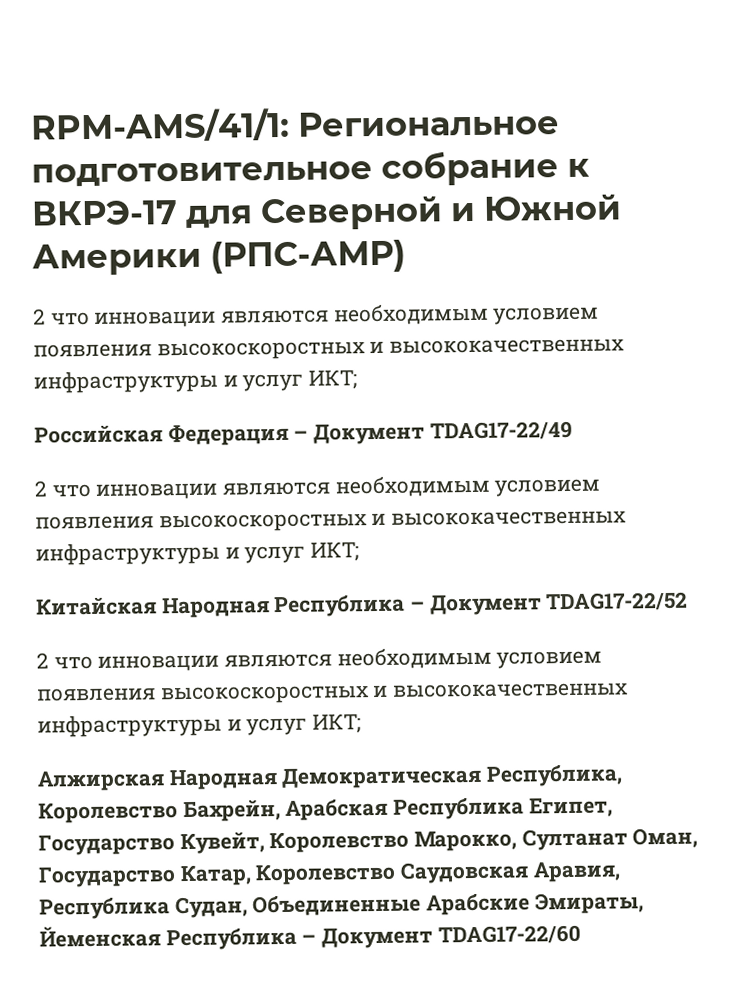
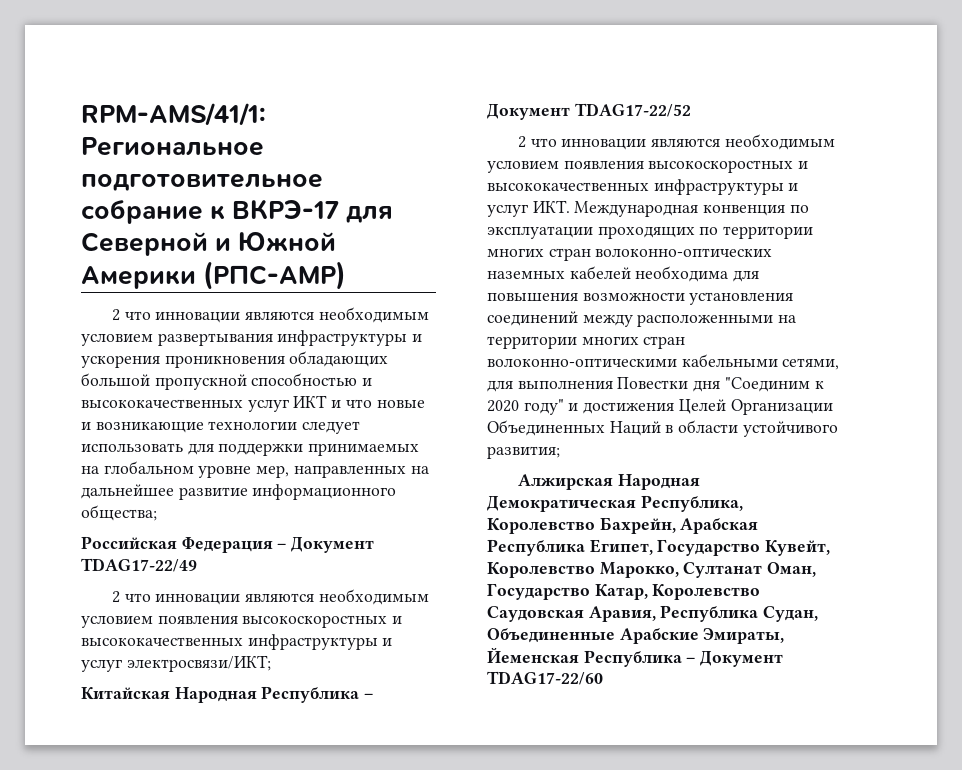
[33,338,625,361] [33,369,358,394] появления высокоскоростных и высококачественных инфраструктуры и услуг ИКТ; -> [157,330,423,346] [81,351,389,368] [81,373,373,390] [81,395,425,412] [81,421,361,434] [81,443,420,456] [81,461,429,478] [81,484,397,500] [81,505,157,521] развертывания инфраструктуры и ускорения проникновения обладающих большой пропускной способностью и высококачественных услуг ИКТ и что новые и возникающие технологии следует использовать для поддержки принимаемых на глобальном уровне мер, направленных на дальнейшее развитие информационного общества;
[310,541,360,562] ИКТ; -> [126,655,271,672] электросвязи/ИКТ;
[312,713,362,734] ИКТ; -> [532,200,809,217] [487,226,814,239] [487,248,773,261] [487,266,760,282] [487,292,794,305] [487,311,797,327] [487,336,686,349] [487,354,840,370] [487,377,824,392] [487,399,833,415] [487,420,838,437] [487,446,560,459] ИКТ. Международная конвенция по эксплуатации проходящих по территории многих стран волоконно-оптических наземных кабелей необходима для повышения возможности установления соединений между расположенными на территории многих стран волоконно-оптическими кабельными сетями, для выполнения Повестки дня "Соединим к 2020 году" и достижения Целей Организации Объединенных Наций в области устойчивого развития;

